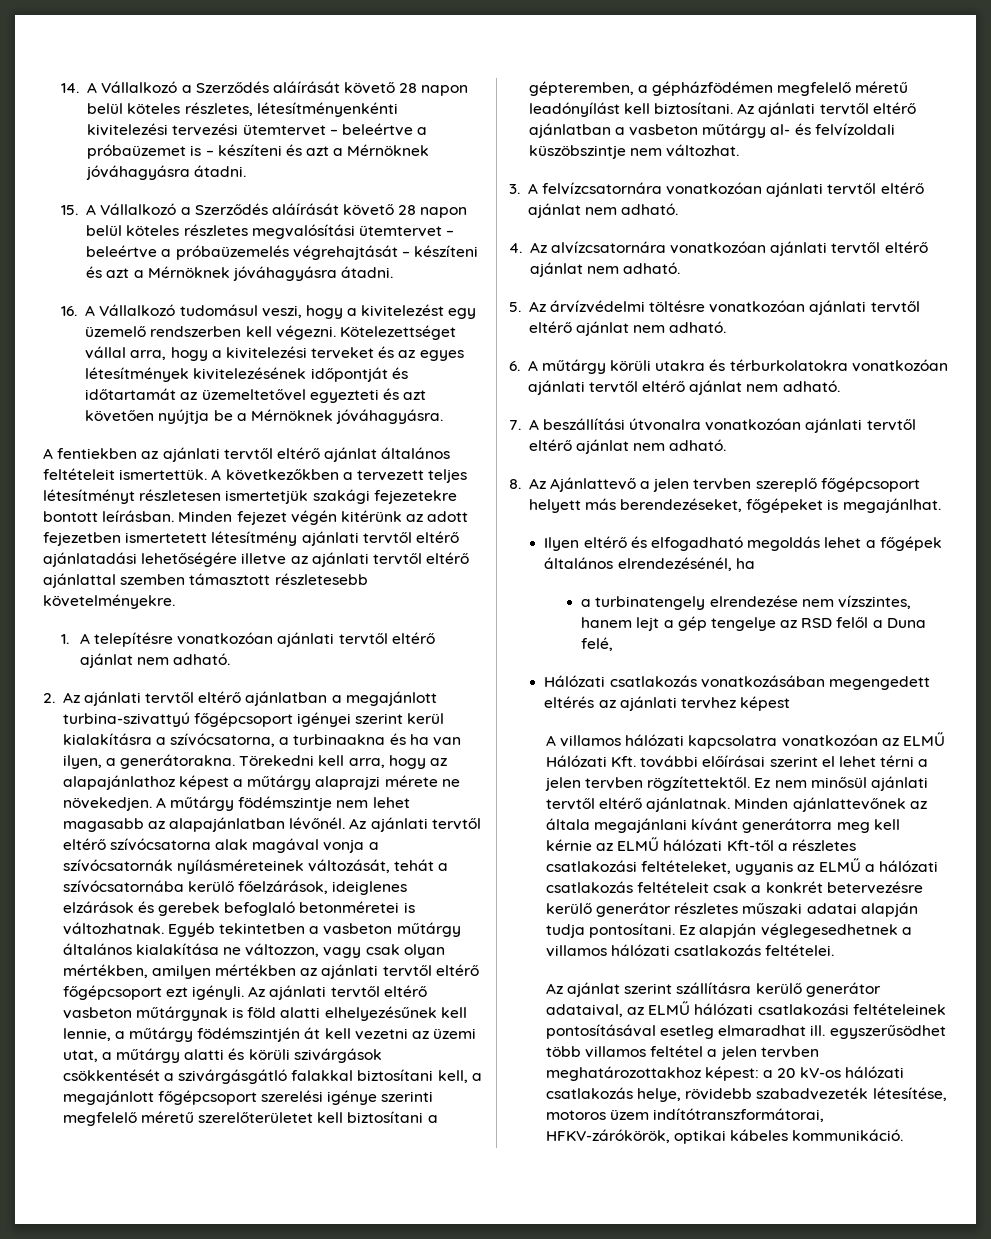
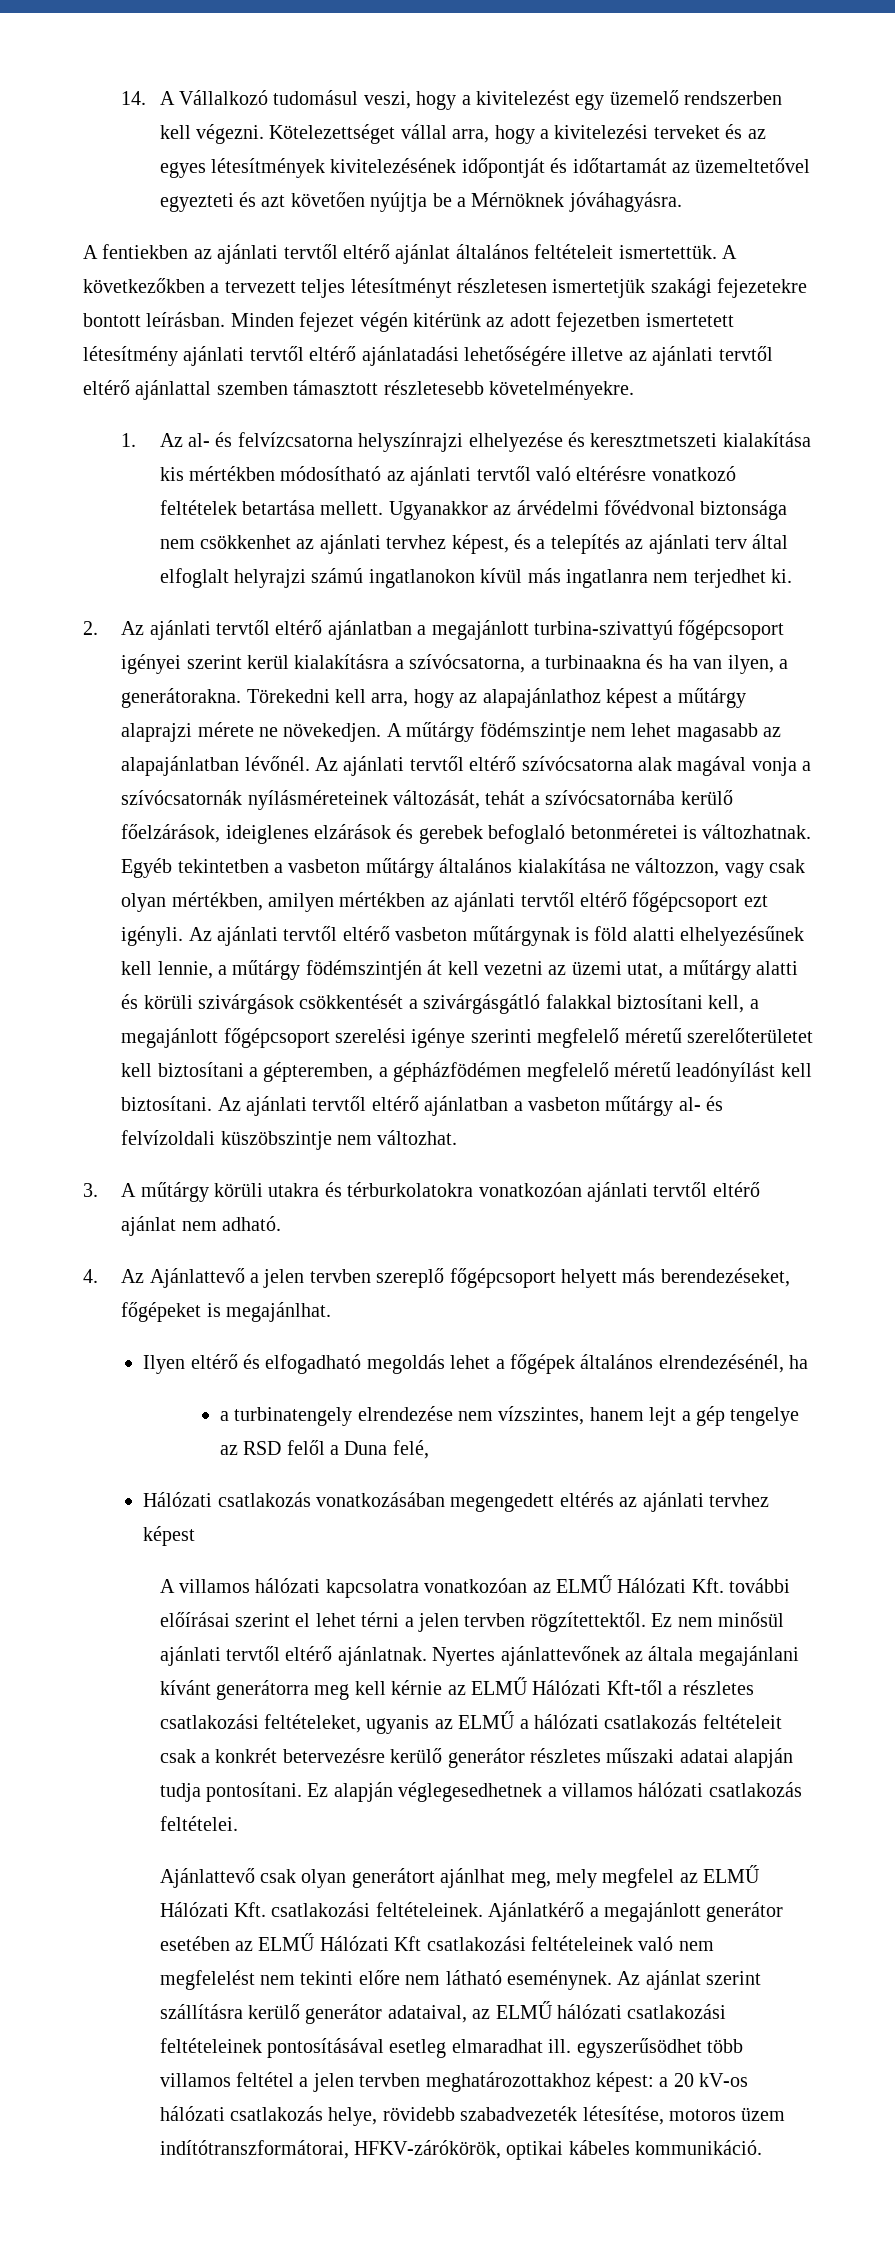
[181,81,469,96] [87,102,398,117] [87,123,428,136] [87,144,430,159] [86,165,247,180] [61,203,468,218] [86,224,455,239] [86,245,479,260] [86,266,394,281] [61,304,176,316] a Szerződés aláírását követő 28 napon belül köteles részletes, létesítményenkénti kivitelezési tervezési ütemtervet – beleértve a próbaüzemet is – készíteni és azt a Mérnöknek jóváhagyásra átadni. // 15. A Vállalkozó a Szerződés aláírását követő 28 napon belül köteles részletes megvalósítási ütemtervet – beleértve a próbaüzemelés végrehajtását – készíteni és azt a Mérnöknek jóváhagyásra átadni. // 16. A Vállalkozó -> (268, 97) none
[79,632,435,647] [79,653,231,668] A telepítésre vonatkozóan ajánlati tervtől eltérő ajánlat nem adható. -> [159,432,811,452] [159,466,736,486] [159,500,788,520] [159,534,789,554] [159,568,793,588] Az al- és felvízcsatorna helyszínrajzi elhelyezése és keresztmetszeti kialakítása kis mértékben módosítható az ajánlati tervtől való eltérésre vonatkozó feltételek betartása mellett. Ugyanakkor az árvédelmi fővédvonal biztonsága nem csökkenhet az ajánlati tervhez képest, és a telepítés az ajánlati terv által elfoglalt helyrajzi számú ingatlanokon kívül más ingatlanra nem terjedhet ki.
[541,182,924,197] [527,203,679,218] [509,241,928,256] [529,262,681,277] [509,300,920,315] [528,321,727,336] [509,360,538,371] felvízcsatornára vonatkozóan ajánlati tervtől eltérő ajánlat nem adható. // 4. Az alvízcsatornára vonatkozóan ajánlati tervtől eltérő ajánlat nem adható. // 5. Az árvízvédelmi töltésre vonatkozóan ajánlati tervtől eltérő ajánlat nem adható. // 6. A -> (137, 1190) none
[509,418,916,433] [528,439,727,454] [509,479,521,489] 7. A beszállítási útvonalra vonatkozóan ajánlati tervtől eltérő ajánlat nem adható. // 8. -> [83,1269,98,1283] 4.
[734,798,789,809] Minden -> [432,1647,496,1666] Nyertes
[663,839,723,851] hálózati -> [532,1680,602,1695] Hálózati
(835, 950) none -> [159,1865,761,1888] [159,1902,784,1922] [159,1933,714,1951] [159,1970,612,1990] Ajánlattevő csak olyan generátort ajánlhat meg, mely megfelel az ELMŰ Hálózati Kft. csatlakozási feltételeinek. Ajánlatkérő a megajánlott generátor esetében az ELMŰ Hálózati Kft csatlakozási feltételeinek való nem megfelelést nem tekinti előre nem látható eseménynek.

